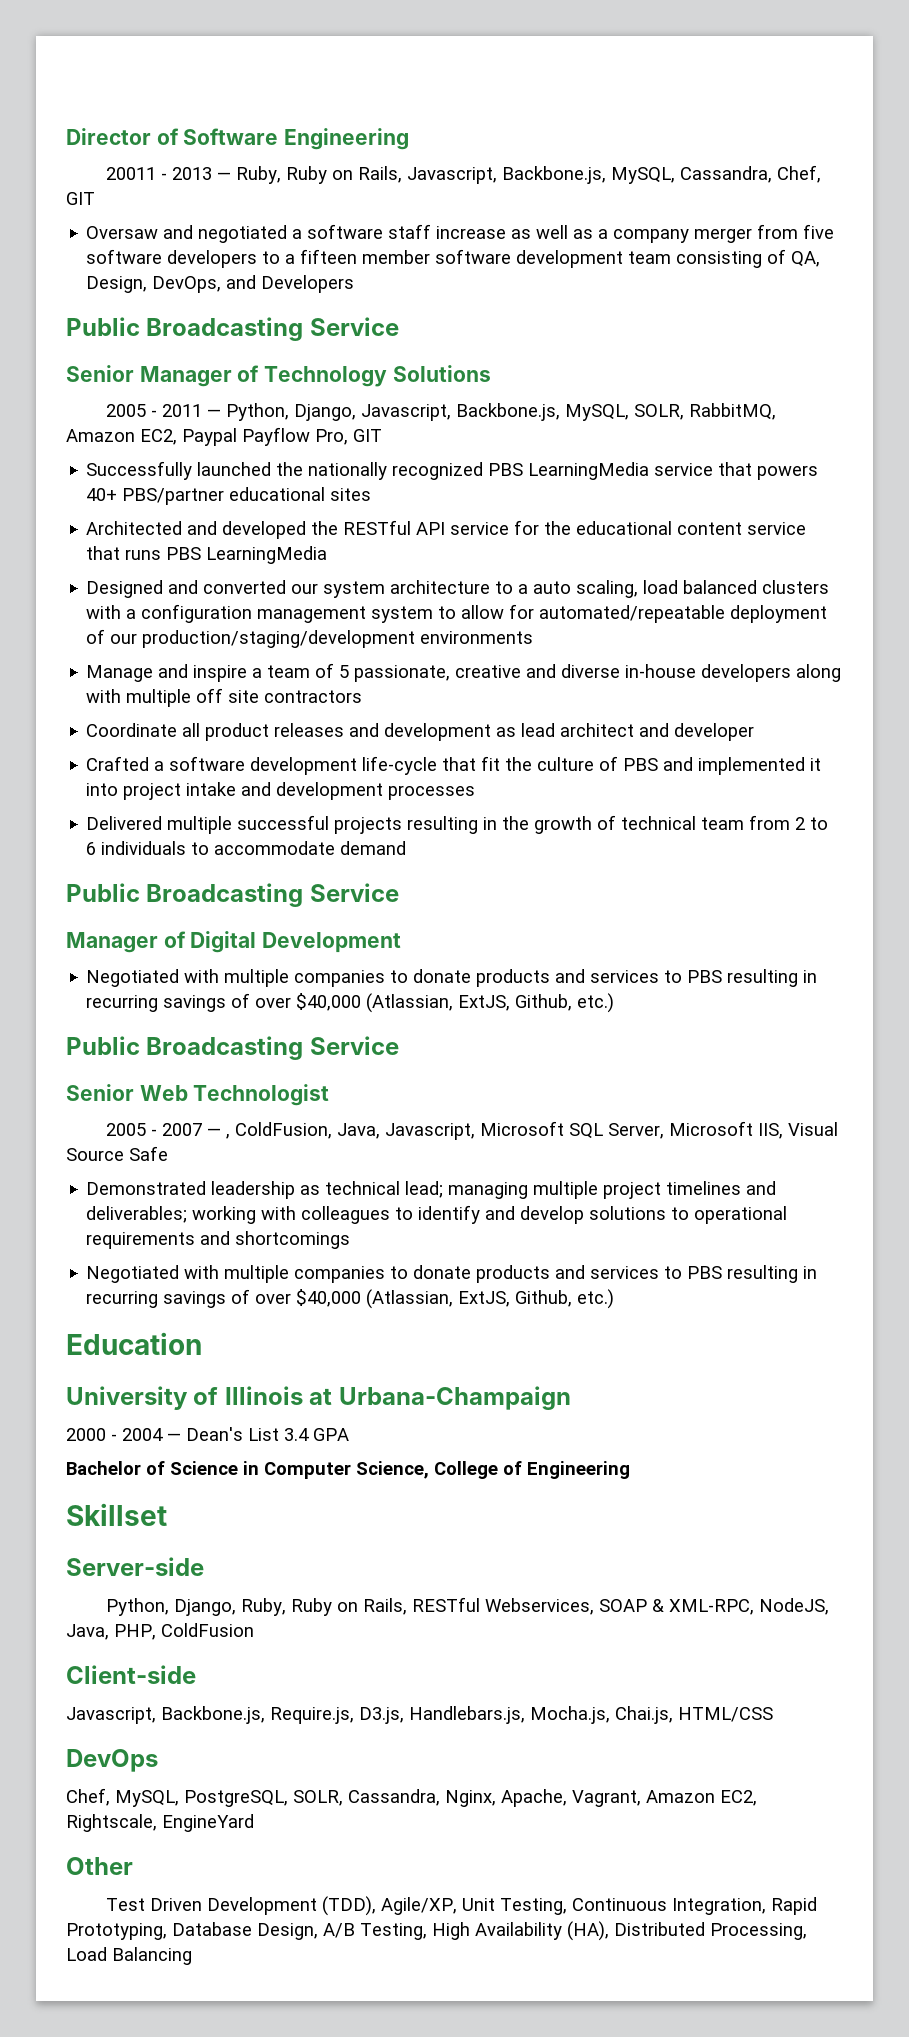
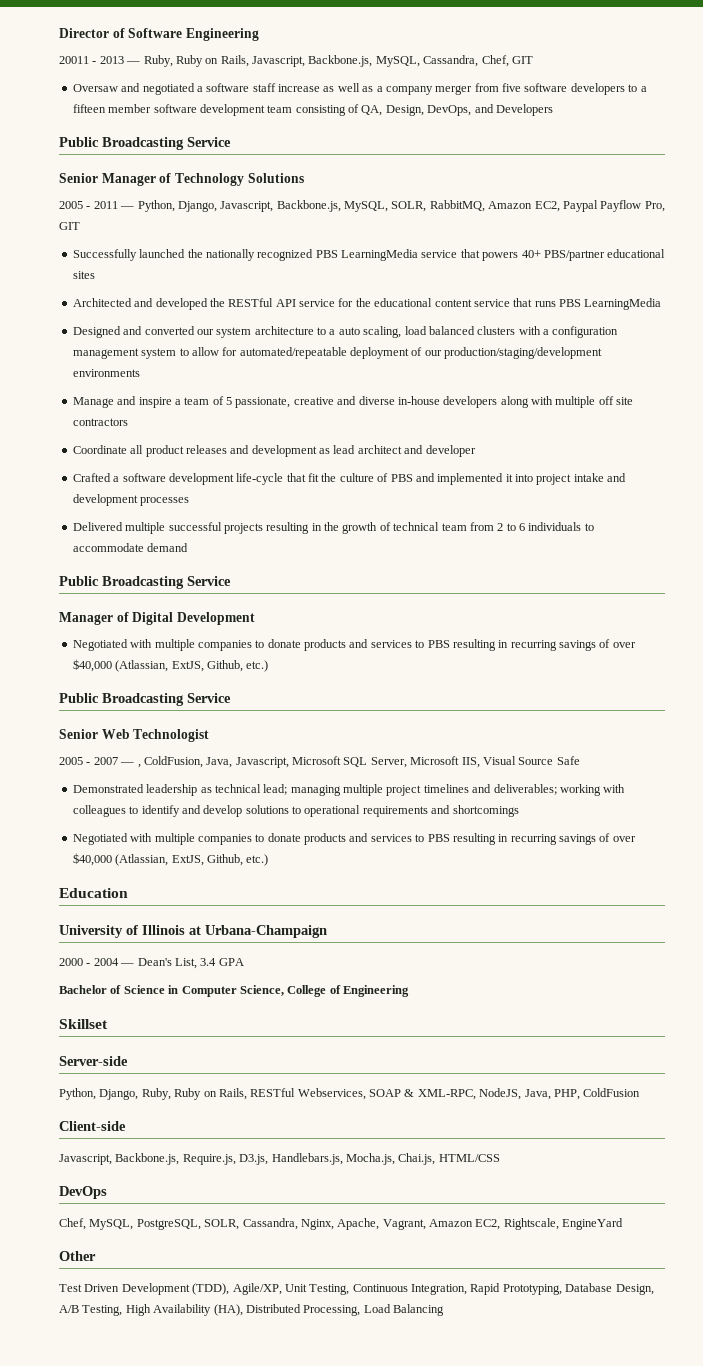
[248,1428,279,1441] List -> [174,958,197,969] List,

